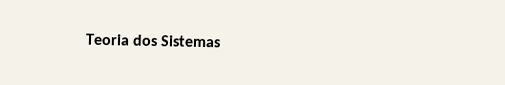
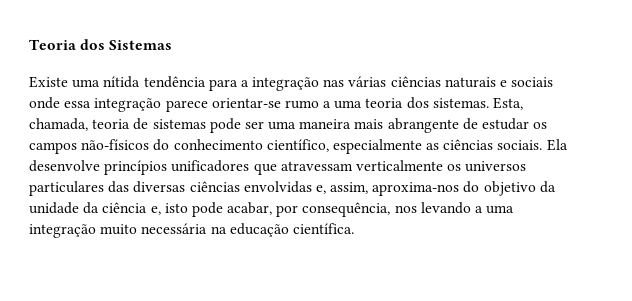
(222, 41) none -> [29,76,554,91] [29,97,524,112] [29,118,548,133] [29,139,568,154] [29,160,527,175] [29,181,556,196] [29,202,515,217] [29,223,354,238] // Existe uma nítida tendência para a integração nas várias ciências naturais e sociais onde essa integração parece orientar-se rumo a uma teoria dos sistemas. Esta, chamada, teoria de sistemas pode ser uma maneira mais abrangente de estudar os campos não-físicos do conhecimento científico, especialmente as ciências sociais. Ela desenvolve princípios unificadores que atravessam verticalmente os universos particulares das diversas ciências envolvidas e, assim, aproxima-nos do objetivo da unidade da ciência e, isto pode acabar, por consequência, nos levando a uma integração muito necessária na educação científica.

